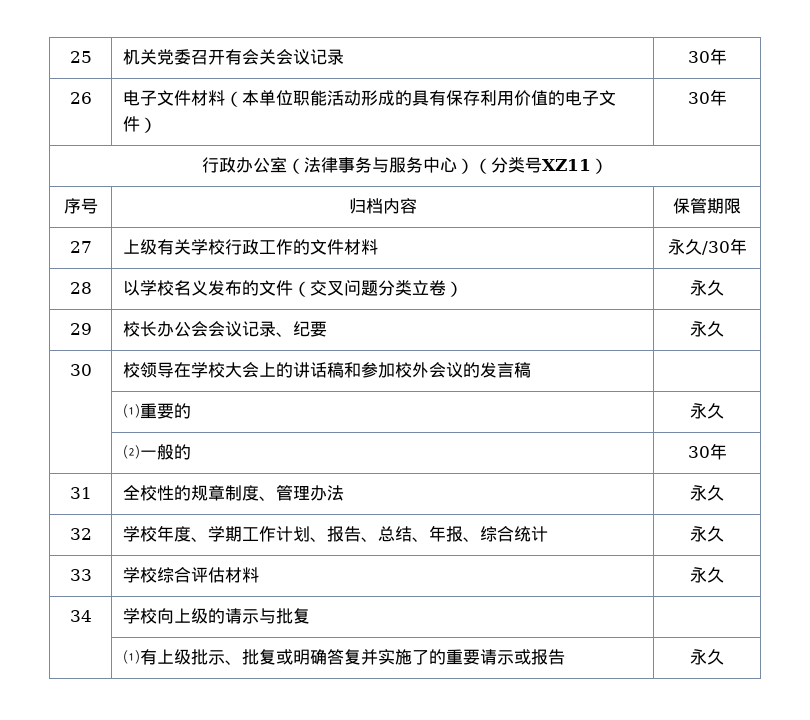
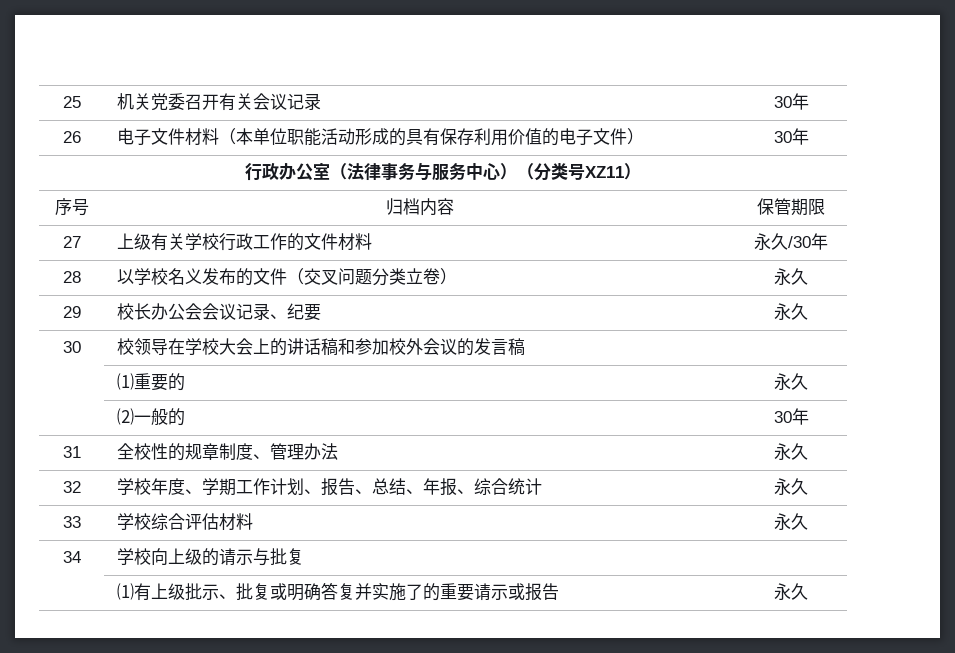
[241,49,259,65] 会 -> (236, 102) none

